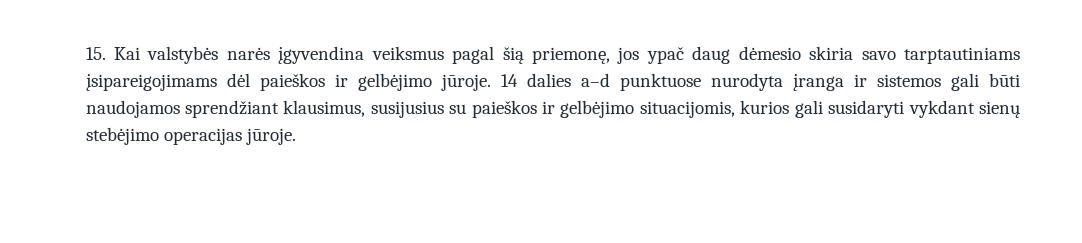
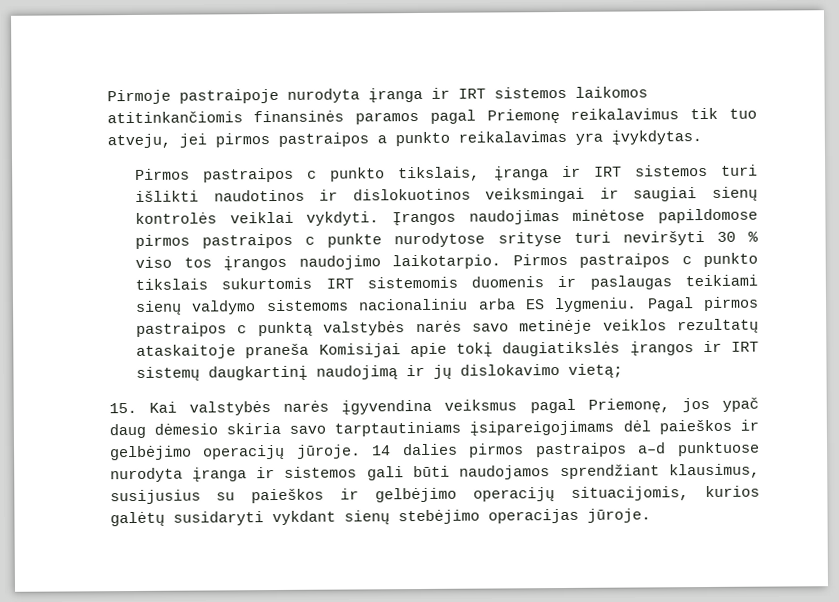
(85, 53) none -> [106,86,648,105] [106,107,757,125] [106,130,702,149] [135,164,758,183] [135,186,758,203] [135,208,759,226] [135,231,759,249] [135,252,758,271] [135,274,758,290] [135,296,759,315] [136,318,759,337] [136,340,760,359] [136,363,624,381] Pirmoje pastraipoje nurodyta įranga ir IRT sistemos laikomos atitinkančiomis finansinės paramos pagal Priemonę reikalavimus tik tuo atveju, jei pirmos pastraipos a punkto reikalavimas yra įvykdytas. // Pirmos pastraipos c punkto tikslais, įranga ir IRT sistemos turi išlikti naudotinos ir dislokuotinos veiksmingai ir saugiai sienų kontrolės veiklai vykdyti. Įrangos naudojimas minėtose papildomose pirmos pastraipos c punkte nurodytose srityse turi neviršyti 30 % viso tos įrangos naudojimo laikotarpio. Pirmos pastraipos c punkto tikslais sukurtomis IRT sistemomis duomenis ir paslaugas teikiami sienų valdymo sistemoms nacionaliniu arba ES lygmeniu. Pagal pirmos pastraipos c punktą valstybės narės savo metinėje veiklos rezultatų ataskaitoje praneša Komisijai apie tokį daugiatikslės įrangos ir IRT sistemų daugkartinį naudojimą ir jų dislokavimo vietą; //
[502,47,610,64] šią priemonę, -> [587,398,670,413] Priemonę,
(432, 82) none -> [203,444,286,460] operacijų
(571, 80) none -> [468,442,627,458] pirmos pastraipos
(635, 109) none -> [473,487,556,502] operacijų
[794,100,823,118] gali -> [109,511,165,527] galėtų

